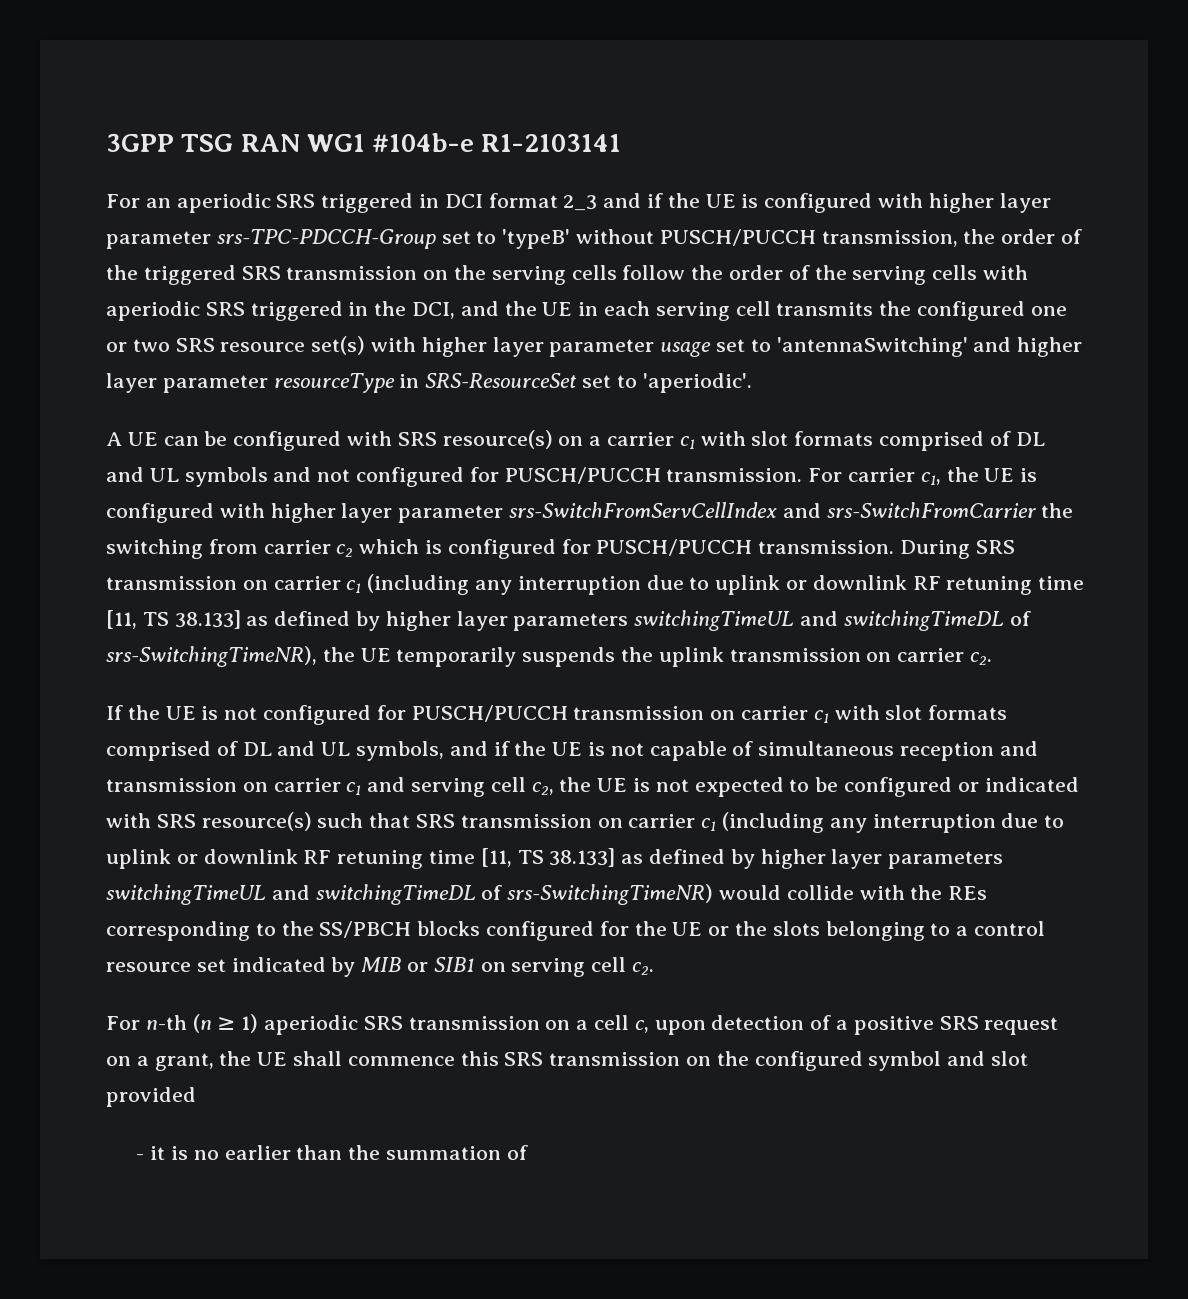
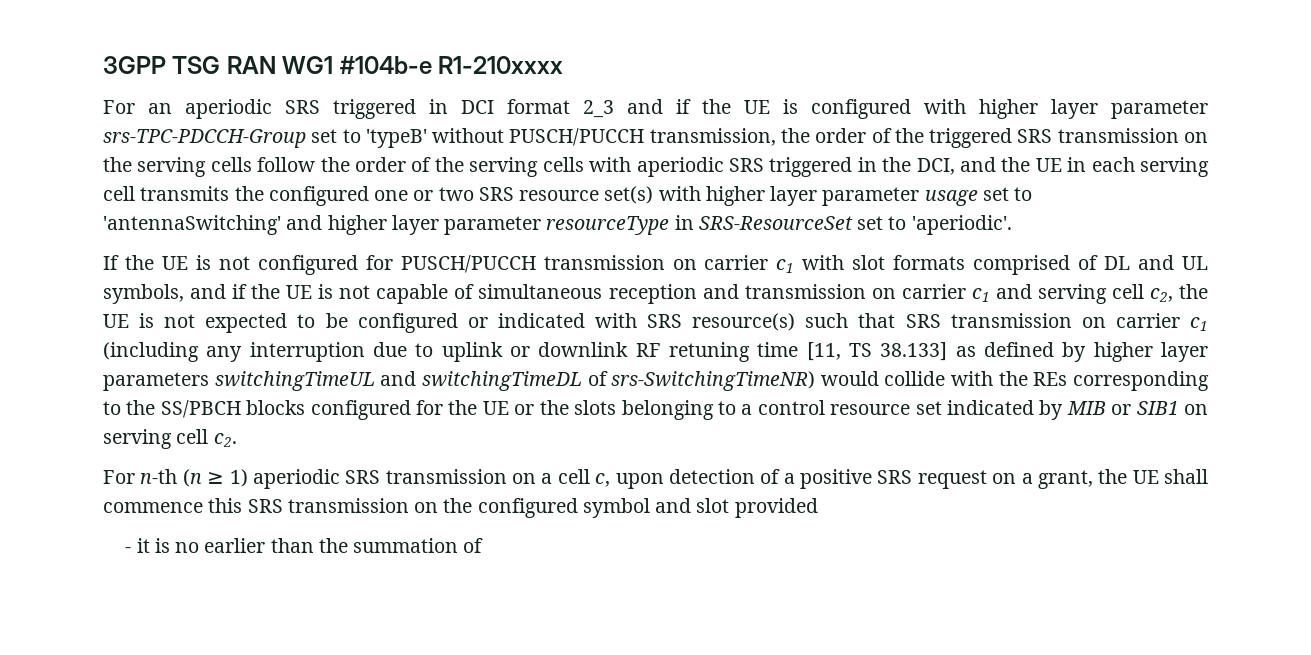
[481,133,622,152] R1-2103141 -> [438,56,564,74] R1-210xxxx
[106,430,1045,451] [106,467,1038,487] [106,502,1074,523] [106,539,1015,559] [106,574,1085,595] [106,610,1031,631] [106,646,993,667] // A UE can be configured with SRS resource(s) on a carrier c1 with slot formats comprised of DL and UL symbols and not configured for PUSCH/PUCCH transmission. For carrier c1, the UE is configured with higher layer parameter srs-SwitchFromServCellIndex and srs-SwitchFromCarrier the switching from carrier c2 which is configured for PUSCH/PUCCH transmission. During SRS transmission on carrier c1 (including any interruption due to uplink or downlink RF retuning time [11, TS 38.133] as defined by higher layer parameters switchingTimeUL and switchingTimeDL of srs-SwitchingTimeNR), the UE temporarily suspends the uplink transmission on carrier c2. -> (1012, 225) none

